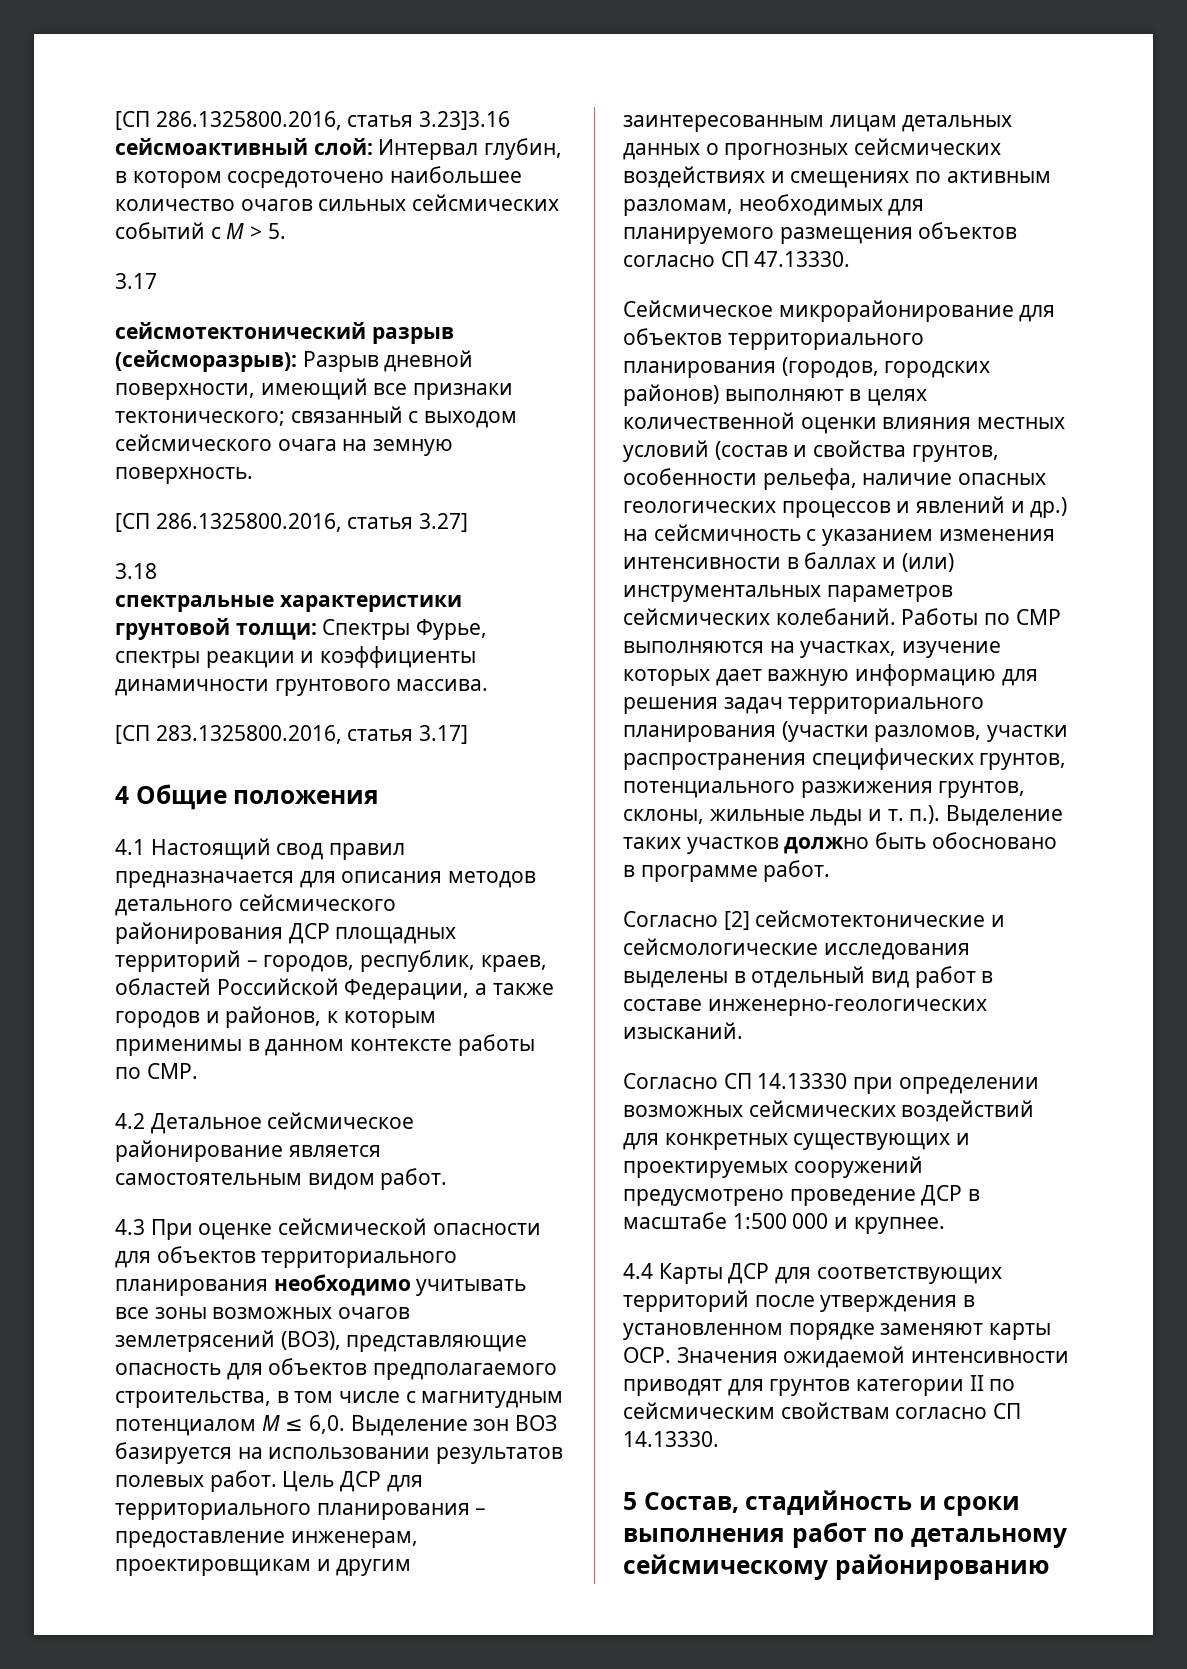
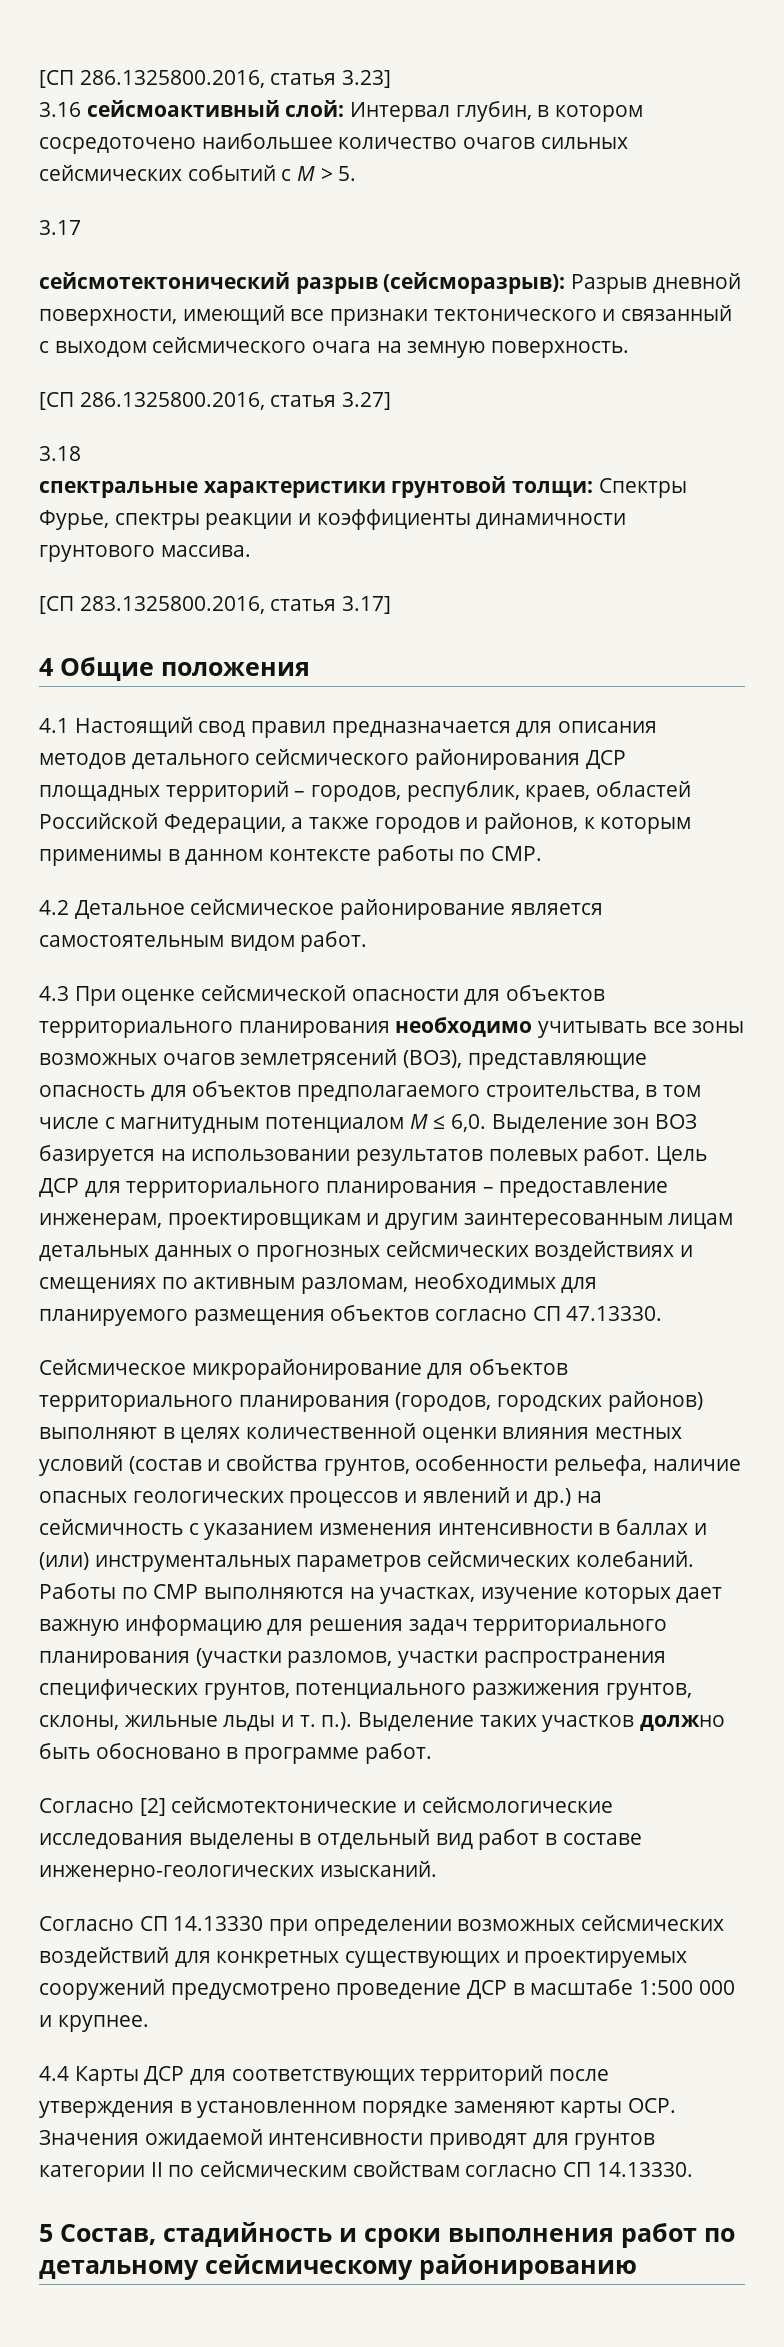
[115,111,511,130] [СП 286.1325800.2016, статья 3.23]3.16 -> [39,70,392,88] [39,102,81,117] [СП 286.1325800.2016, статья 3.23] // 3.16
[115,411,285,426] тектонического; -> [433,309,616,321] тектонического и

